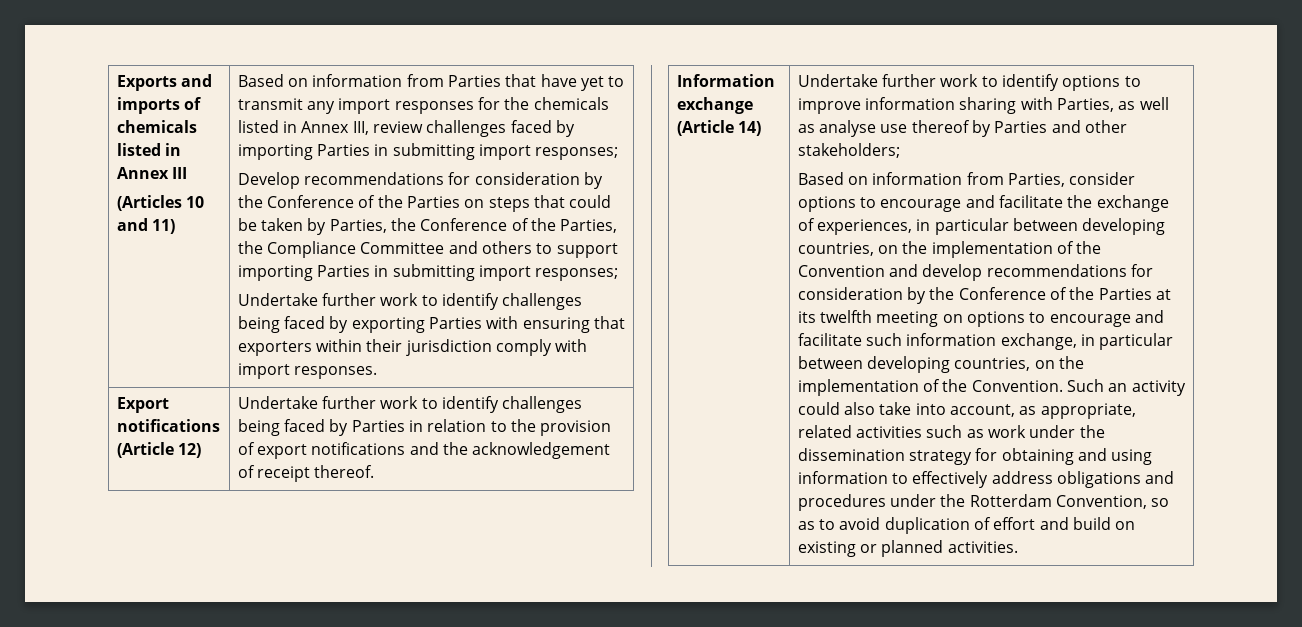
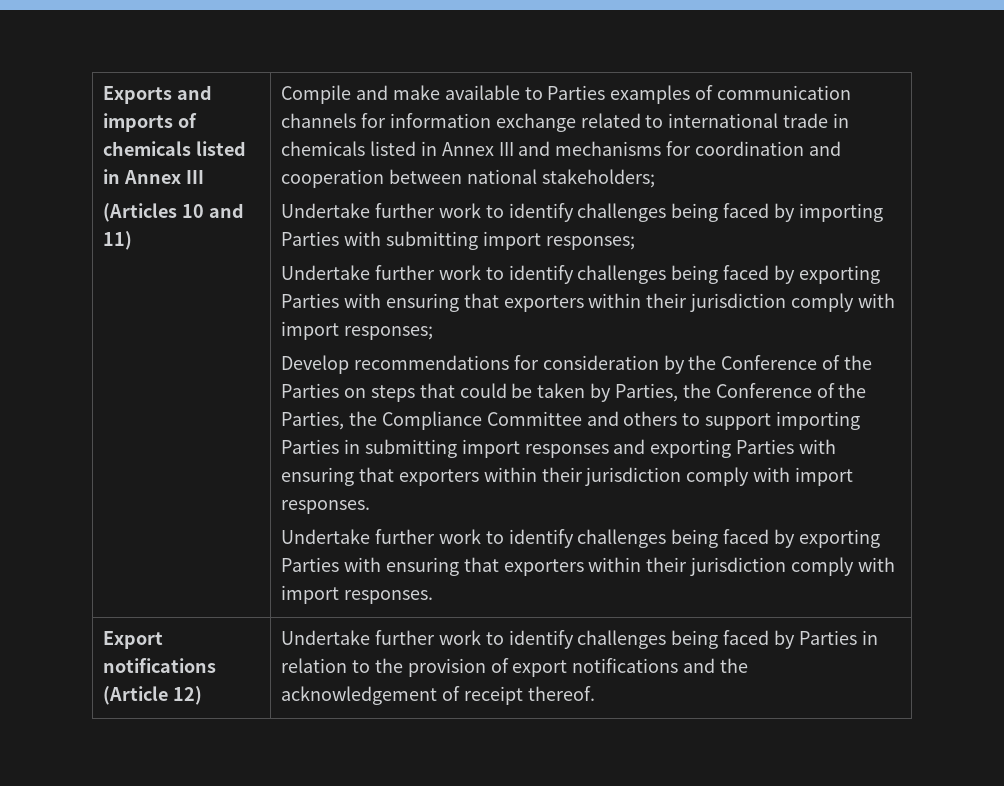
[237,74,625,91] [237,97,609,114] [237,120,507,137] Based on information from Parties that have yet to transmit any import responses for the chemicals listed in Annex III, review challenges -> [281,85,852,104] [281,113,850,132] [281,141,841,156] [281,169,655,188] [281,203,719,222] Compile and make available to Parties examples of communication channels for information exchange related to international trade in chemicals listed in Annex III and mechanisms for coordination and cooperation between national stakeholders; // Undertake further work to identify challenges being
[374,143,619,160] in submitting import responses; -> [344,231,635,250] [281,265,880,284] [281,293,895,312] [281,321,434,340] with submitting import responses; // Undertake further work to identify challenges being faced by exporting Parties with ensuring that exporters within their jurisdiction comply with import responses;
[535,268,619,281] responses; -> [524,439,837,458] [281,467,854,486] [281,500,371,514] responses and exporting Parties with ensuring that exporters within their jurisdiction comply with import responses.
[676,74,775,87] [676,97,753,114] [676,120,762,136] [797,74,1141,91] [797,97,1169,114] [797,120,1128,137] [797,143,900,158] [797,172,1136,187] [797,195,1169,212] [797,218,1166,235] [797,241,1102,258] [797,264,1154,281] [797,287,1172,304] [797,310,1165,327] [797,333,1174,350] [797,356,1085,373] [797,379,1186,396] [797,402,1136,419] [797,425,1105,438] [797,448,1153,465] [797,471,1175,488] [797,494,1170,511] [797,517,1136,534] [797,540,1018,557] // Information exchange (Article 14) | Undertake further work to identify options to improve information sharing with Parties, as well as analyse use thereof by Parties and other stakeholders; // Based on information from Parties, consider options to encourage and facilitate the exchange of experiences, in particular between developing countries, on the implementation of the Convention and develop recommendations for consideration by the Conference of the Parties at its twelfth meeting on options to encourage and facilitate such information exchange, in particular between developing countries, on the implementation of the Convention. Such an activity could also take into account, as appropriate, related activities such as work under the dissemination strategy for obtaining and using information to effectively address obligations and procedures under the Rotterdam Convention, so as to avoid duplication of effort and build on existing or planned activities. -> (595, 693) none

